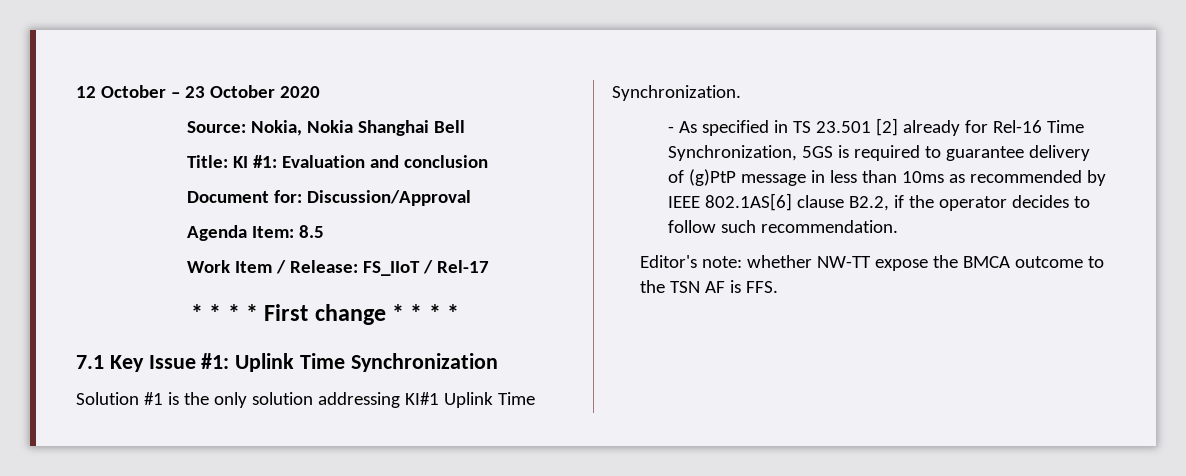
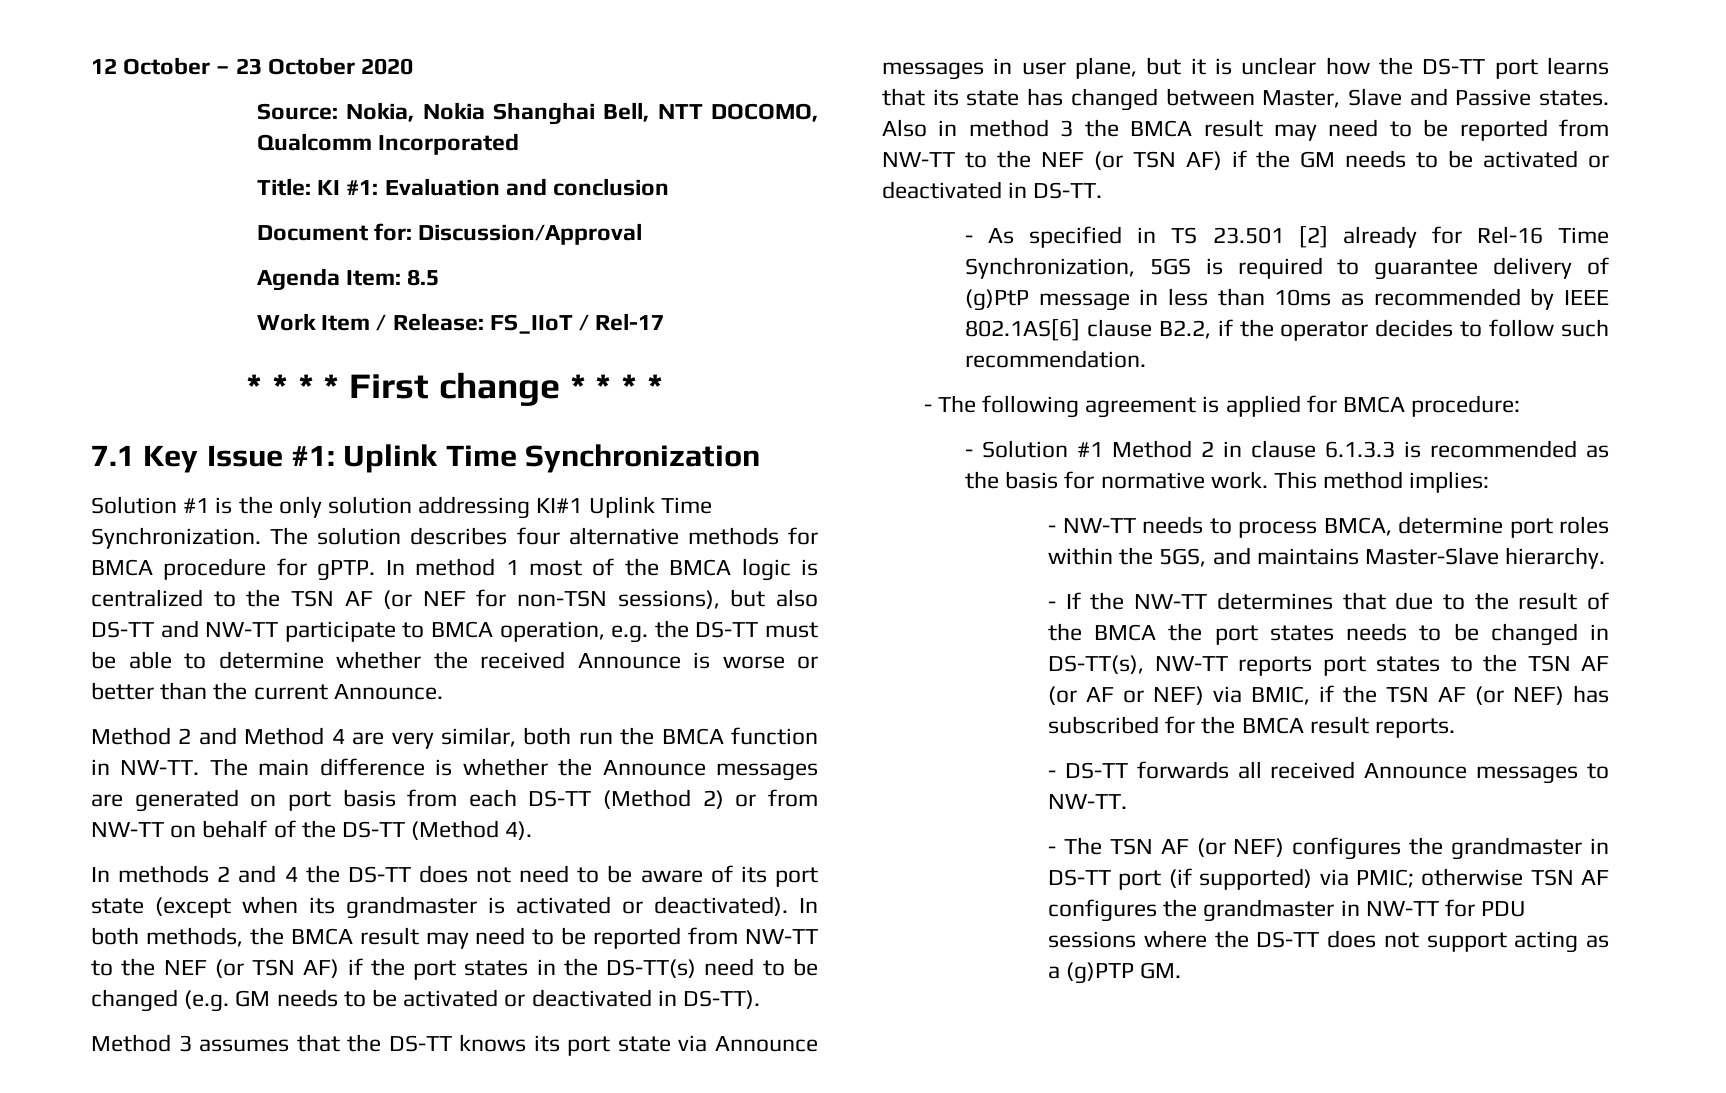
[434,120,466,133] Bell -> [603,102,819,122] [257,133,520,155] Bell, NTT DOCOMO, Qualcomm Incorporated
(741, 93) none -> [270,527,818,545] [91,558,818,581] [91,589,818,609] [91,620,819,643] [91,651,818,669] [91,682,443,700] [91,727,818,749] [91,758,818,781] [91,789,818,812] [91,820,533,840] [91,865,818,887] [91,896,818,919] [91,927,818,949] [91,958,818,980] [91,989,761,1012] [91,1034,818,1056] [882,57,1609,80] [882,88,1609,111] [882,119,1609,141] [882,150,1609,170] [882,181,1103,199] The solution describes four alternative methods for BMCA procedure for gPTP. In method 1 most of the BMCA logic is centralized to the TSN AF (or NEF for non-TSN sessions), but also DS-TT and NW-TT participate to BMCA operation, e.g. the DS-TT must be able to determine whether the received Announce is worse or better than the current Announce. // Method 2 and Method 4 are very similar, both run the BMCA function in NW-TT. The main difference is whether the Announce messages are generated on port basis from each DS-TT (Method 2) or from NW-TT on behalf of the DS-TT (Method 4). // In methods 2 and 4 the DS-TT does not need to be aware of its port state (except when its grandmaster is activated or deactivated). In both methods, the BMCA result may need to be reported from NW-TT to the NEF (or TSN AF) if the port states in the DS-TT(s) need to be changed (e.g. GM needs to be activated or deactivated in DS-TT). // Method 3 assumes that the DS-TT knows its port state via Announce messages in user plane, but it is unclear how the DS-TT port learns that its state has changed between Master, Slave and Passive states. Also in method 3 the BMCA result may need to be reported from NW-TT to the NEF (or TSN AF) if the GM needs to be activated or deactivated in DS-TT.
[639,255,1104,271] [639,280,778,293] Editor's note: whether NW-TT expose the BMCA outcome to the TSN AF is FFS. -> [923,395,1521,418] [965,440,1609,458] [965,471,1490,493] [1048,516,1609,538] [1048,547,1606,569] [1048,592,1609,610] [1048,623,1609,646] [1048,654,1609,676] [1048,685,1609,705] [1048,716,1456,738] [1048,761,1609,784] [1048,794,1128,809] [1048,837,1609,860] [1048,868,1609,890] [1048,899,1527,922] [1048,930,1609,953] [1048,962,1182,984] - The following agreement is applied for BMCA procedure: // - Solution #1 Method 2 in clause 6.1.3.3 is recommended as the basis for normative work. This method implies: // - NW-TT needs to process BMCA, determine port roles within the 5GS, and maintains Master-Slave hierarchy. // - If the NW-TT determines that due to the result of the BMCA the port states needs to be changed in DS-TT(s), NW-TT reports port states to the TSN AF (or AF or NEF) via BMIC, if the TSN AF (or NEF) has subscribed for the BMCA result reports. // - DS-TT forwards all received Announce messages to NW-TT. // - The TSN AF (or NEF) configures the grandmaster in DS-TT port (if supported) via PMIC; otherwise TSN AF configures the grandmaster in NW-TT for PDU sessions where the DS-TT does not support acting as a (g)PTP GM.

